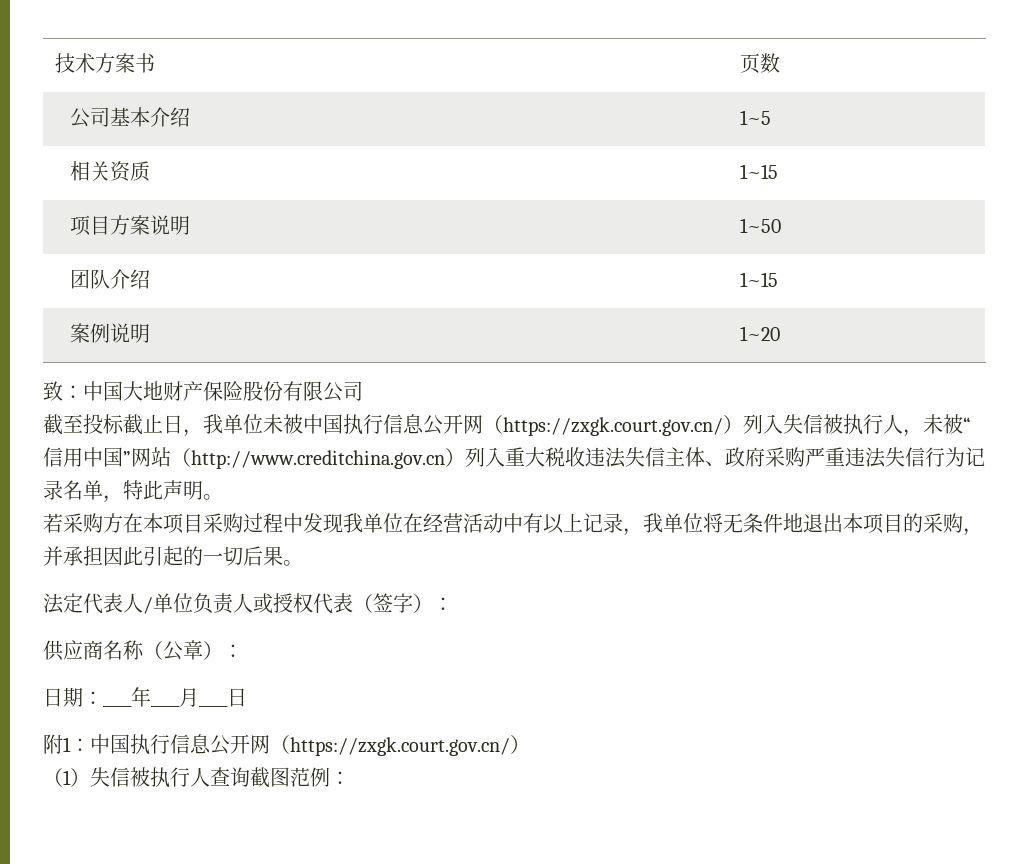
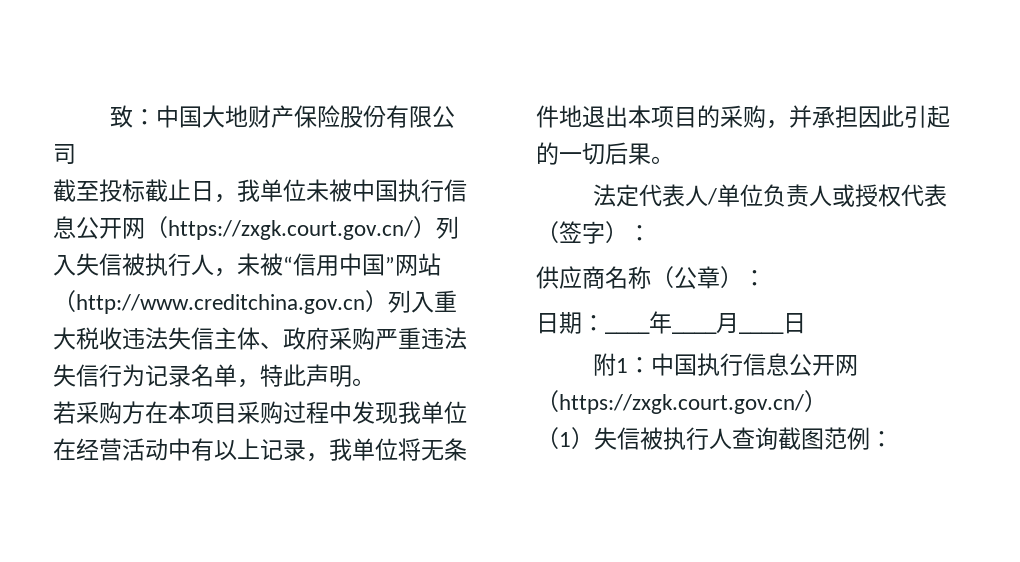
[55,53,156,73] [740,53,781,73] [69,107,190,128] [740,110,772,125] [69,161,150,182] [740,164,779,179] [69,215,190,236] [740,218,782,233] [69,269,150,289] [740,272,779,287] [69,323,150,343] [740,326,781,341] 技术方案书 | 页数 // 公司基本介绍 | 1~5 // 相关资质 | 1~15 // 项目方案说明 | 1~50 // 团队介绍 | 1~15 // 案例说明 | 1~20 // -> (110, 116) none

